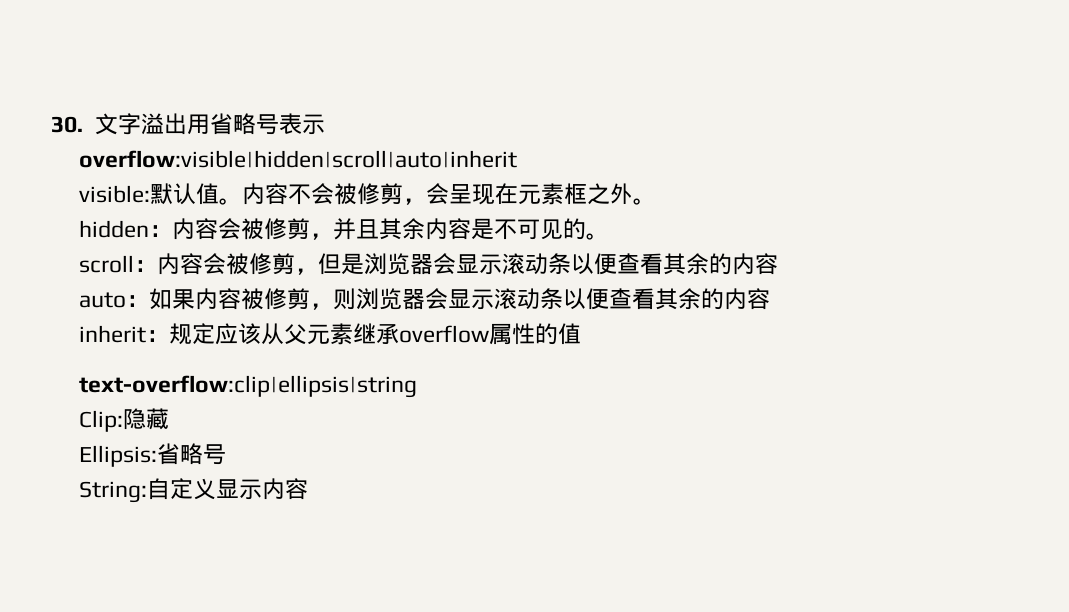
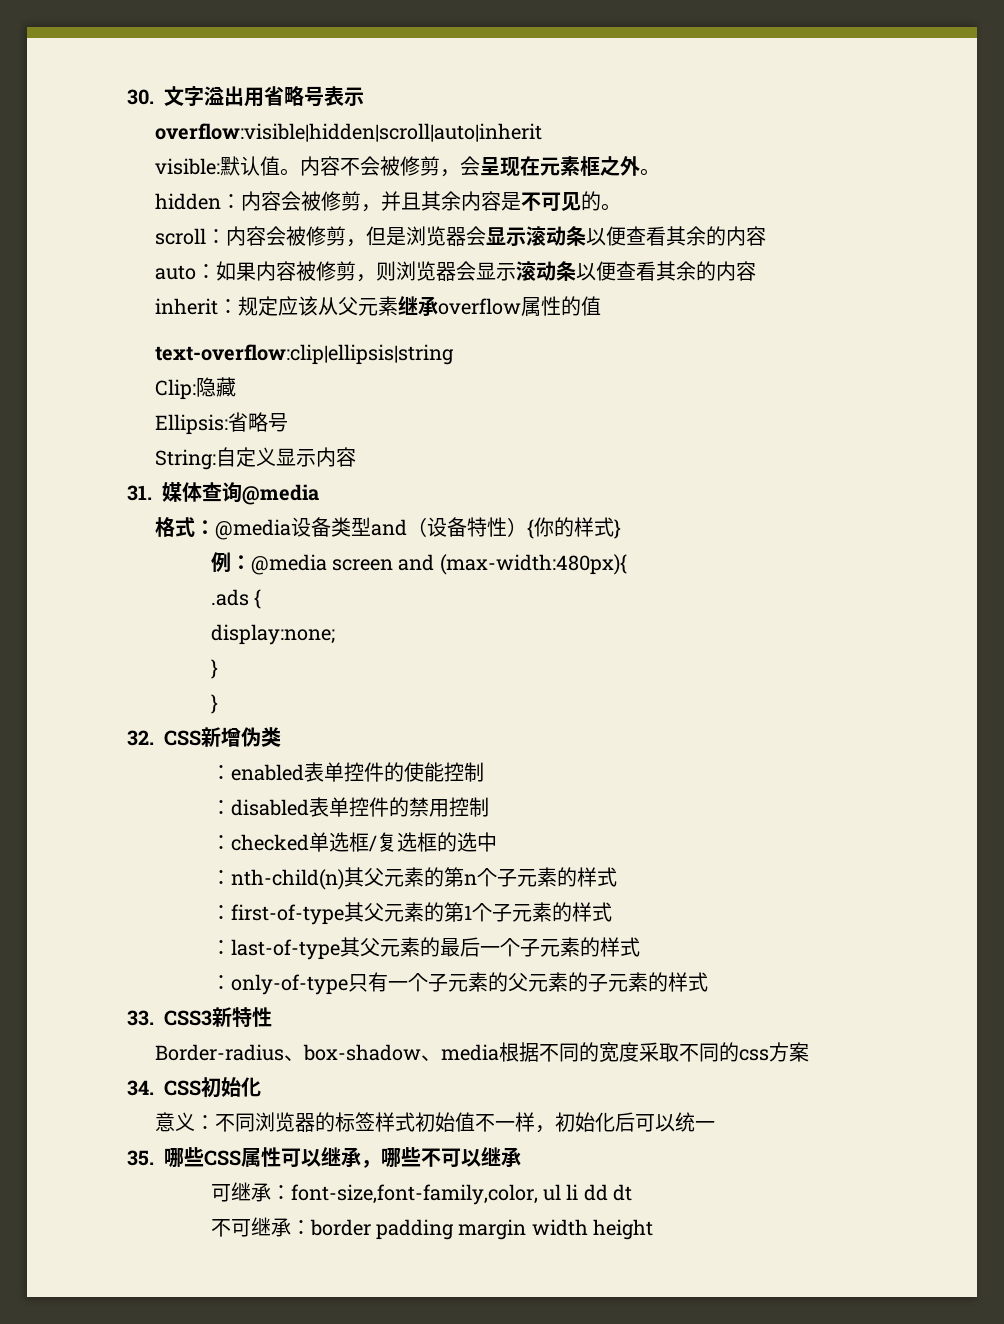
(308, 489) none -> [127,482,319,505] [154,517,621,540] [210,552,627,575] [210,589,262,609] [210,624,335,645] [210,659,218,679] [210,694,218,714] [127,727,281,747] [210,762,484,782] [210,797,489,817] [210,832,497,852] [210,867,617,890] [210,902,612,925] [210,937,640,960] [210,972,708,995] [127,1007,272,1028] [154,1042,809,1062] [127,1077,261,1098] [154,1112,715,1133] [127,1146,521,1168] [210,1182,633,1205] [210,1217,654,1240] // 31.媒体查询@media // 格式：@media设备类型and（设备特性）{你的样式} // 例：@media screen and (max-width:480px){ // .ads { // display:none; // } // } // 32. CSS新增伪类 // ：enabled表单控件的使能控制 // ：disabled表单控件的禁用控制 // ：checked单选框/复选框的选中 // ：nth-child(n)其父元素的第n个子元素的样式 // ：first-of-type其父元素的第1个子元素的样式 // ：last-of-type其父元素的最后一个子元素的样式 // ：only-of-type只有一个子元素的父元素的子元素的样式 // 33. CSS3新特性 // Border-radius、box-shadow、media根据不同的宽度采取不同的css方案 // 34. CSS初始化 // 意义：不同浏览器的标签样式初始值不一样，初始化后可以统一 // 35.哪些CSS属性可以继承，哪些不可以继承 // 可继承：font-size,font-family,color, ul li dd dt // 不可继承：border padding margin width height

